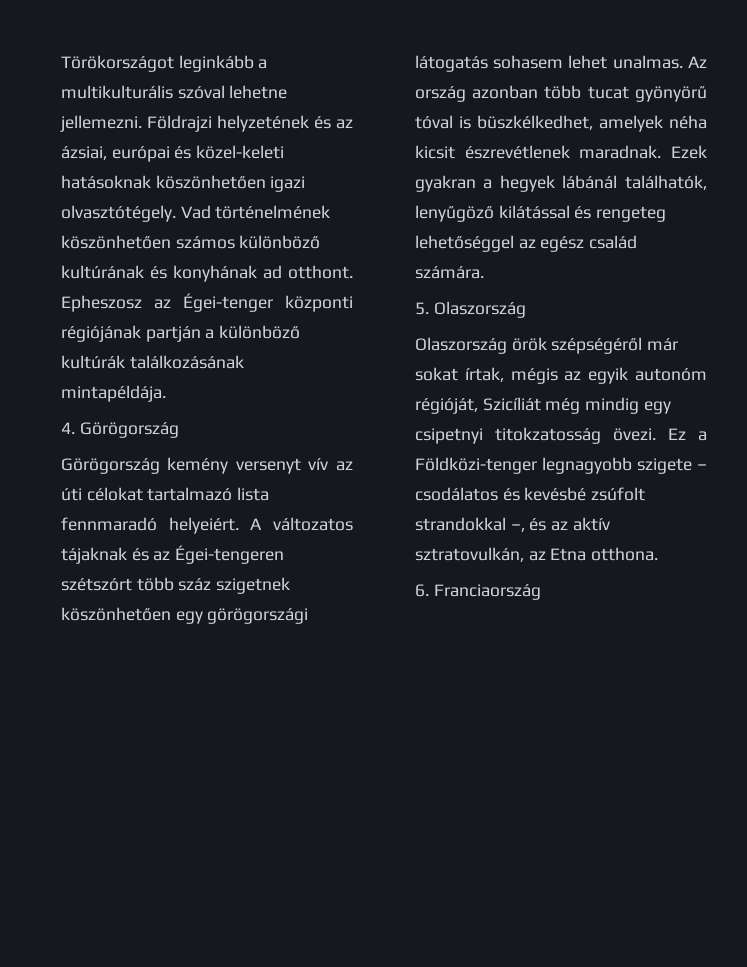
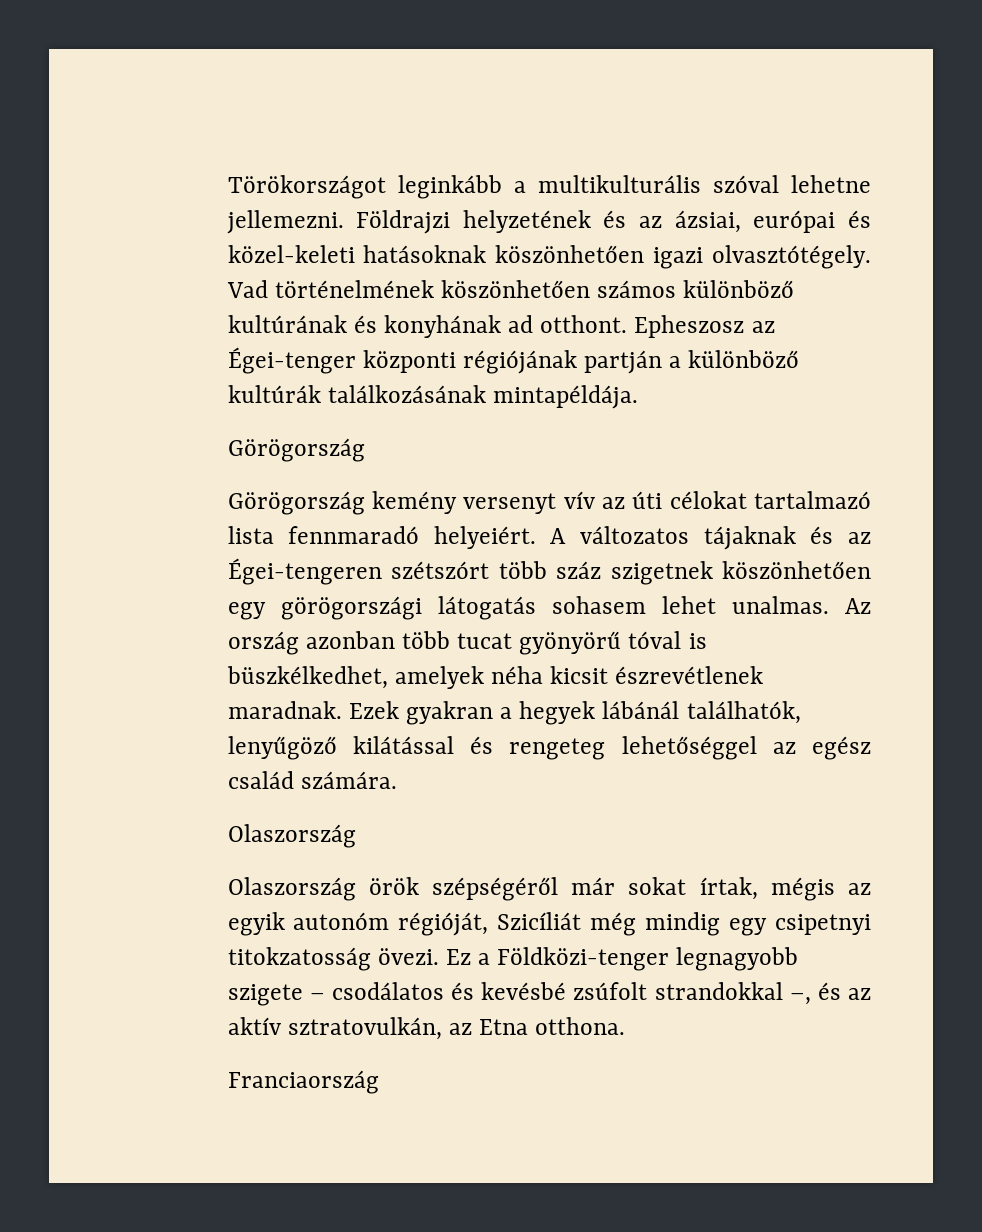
[60,422,75,434] 4. -> (638, 397) none
[414,302,429,315] 5. -> (397, 780) none
[414,584,429,597] 6. -> (626, 1026) none

